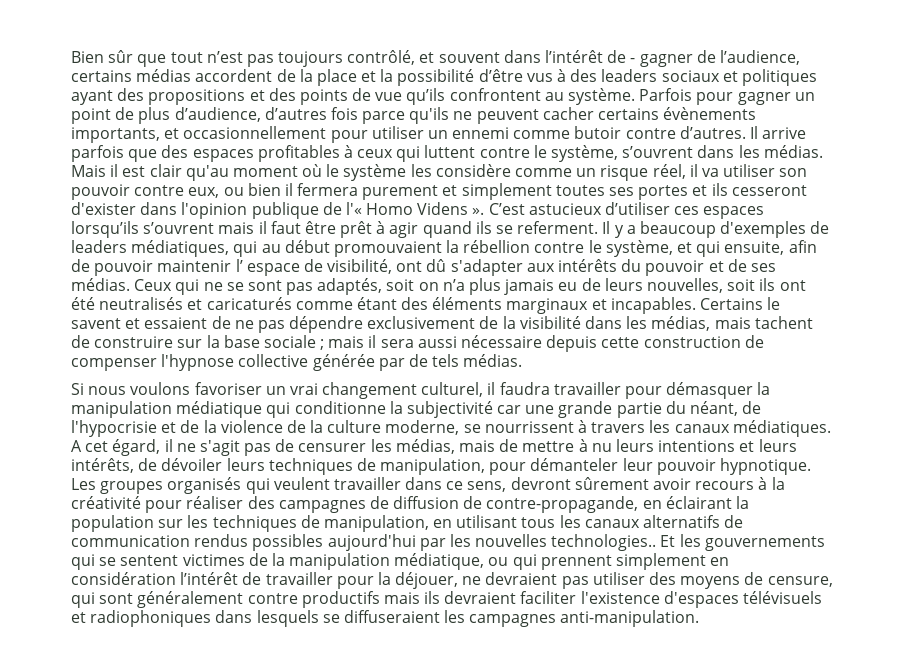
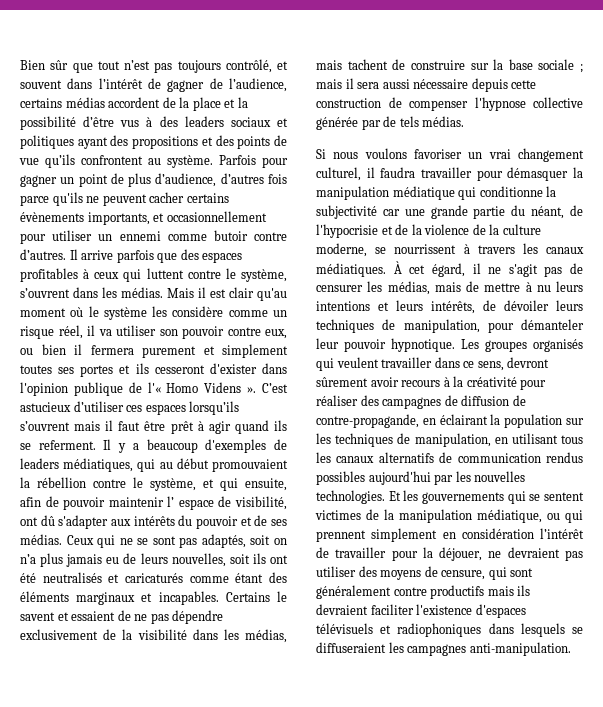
[630,58,636,63] - -> (161, 83) none
[71,440,82,452] A -> [393,261,402,274] À
[551,534,657,551] technologies.. -> [316,490,385,504] technologies.

